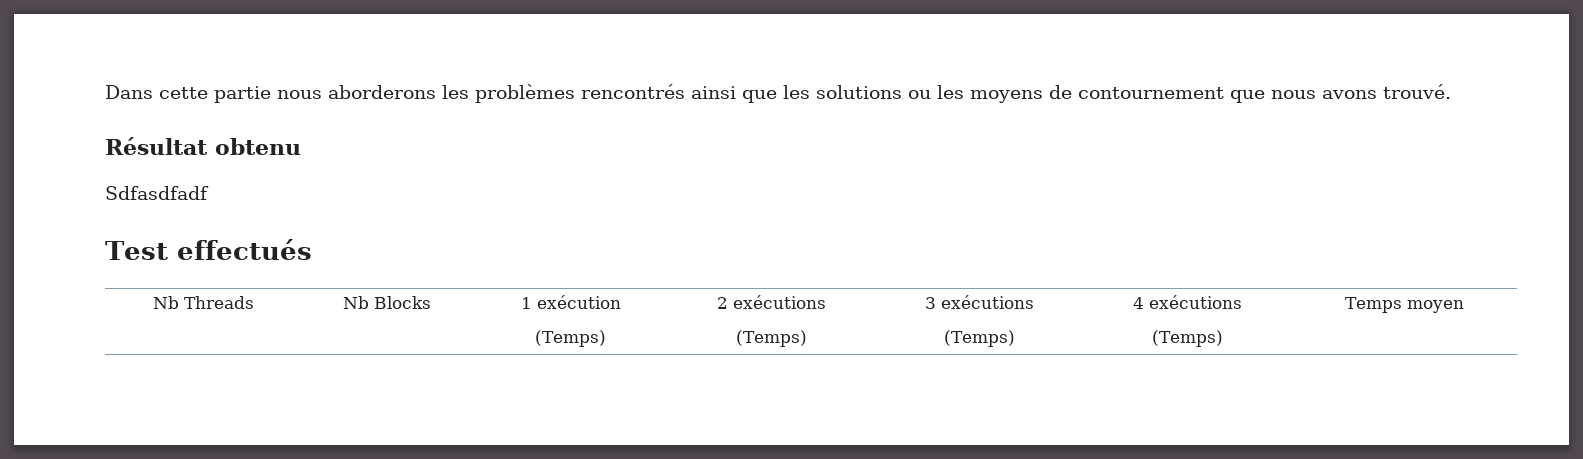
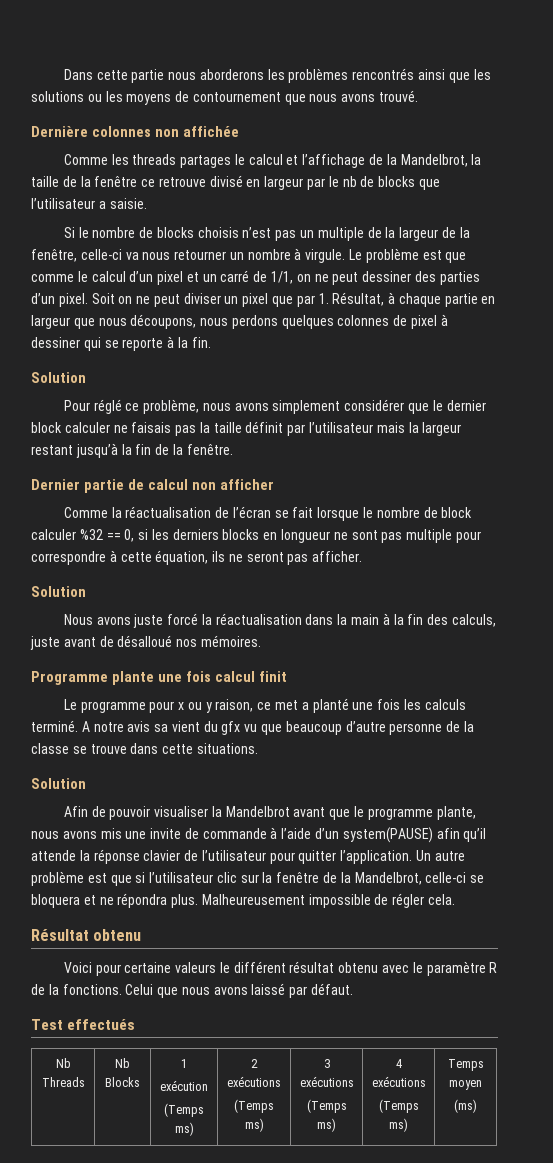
[105,137,301,155] [105,186,209,200] Résultat obtenu // Sdfasdfadf -> [31,126,239,137] [63,154,482,168] [31,175,440,190] [31,198,147,209] [63,227,470,241] [31,248,467,263] [31,270,480,285] [31,292,496,307] [31,314,448,329] [31,336,211,351] [31,372,86,383] [63,399,486,414] [31,421,462,436] [31,443,233,458] [31,479,274,493] [63,506,473,521] [31,529,481,543] [31,550,363,565] [31,586,86,597] [63,613,496,628] [30,635,261,650] [31,671,287,685] [63,698,466,713] [31,720,474,735] [31,743,258,754] [31,778,86,789] [63,806,476,820] [31,827,487,843] [31,849,465,864] [31,871,485,886] [31,893,456,908] [31,929,142,941] [63,961,498,976] [31,983,354,998] Dernière colonnes non affichée // Comme les threads partages le calcul et l’affichage de la Mandelbrot, la taille de la fenêtre ce retrouve divisé en largeur par le nb de blocks que l’utilisateur a saisie. // Si le nombre de blocks choisis n’est pas un multiple de la largeur de la fenêtre, celle-ci va nous retourner un nombre à virgule. Le problème est que comme le calcul d’un pixel et un carré de 1/1, on ne peut dessiner des parties d’un pixel. Soit on ne peut diviser un pixel que par 1. Résultat, à chaque partie en largeur que nous découpons, nous perdons quelques colonnes de pixel à dessiner qui se reporte à la fin. // Solution // Pour réglé ce problème, nous avons simplement considérer que le dernier block calculer ne faisais pas la taille définit par l’utilisateur mais la largeur restant jusqu’à la fin de la fenêtre. // Dernier partie de calcul non afficher // Comme la réactualisation de l’écran se fait lorsque le nombre de block calculer %32 == 0, si les derniers blocks en longueur ne sont pas multiple pour correspondre à cette équation, ils ne seront pas afficher. // Solution // Nous avons juste forcé la réactualisation dans la main à la fin des calculs, juste avant de désalloué nos mémoires. // Programme plante une fois calcul finit // Le programme pour x ou y raison, ce met a planté une fois les calculs terminé. A notre avis sa vient du gfx vu que beaucoup d’autre personne de la classe se trouve dans cette situations. // Solution // Afin de pouvoir visualiser la Mandelbrot avant que le programme plante, nous avons mis une invite de commande à l’aide d’un system(PAUSE) afin qu’il attende la réponse clavier de l’utilisateur pour quitter l’application. Un autre problème est que si l’utilisateur clic sur la fenêtre de la Mandelbrot, celle-ci se bloquera et ne répondra plus. Malheureusement impossible de régler cela. // Résultat obtenu // Voici pour certaine valeurs le différent résultat obtenu avec le paramètre R de la fonctions. Celui que nous avons laissé par défaut.
(532, 303) none -> (187, 1063) //
[535,330,607,347] (Temps) -> [164,1103,204,1117] [174,1122,194,1136] (Temps ms)
[736,330,808,347] (Temps) -> [234,1099,274,1113] [244,1118,264,1132] (Temps ms)
[944,330,1016,347] (Temps) -> [306,1099,347,1113] [317,1118,336,1132] (Temps ms)
[1152,330,1224,347] (Temps) -> [378,1099,419,1113] [389,1118,408,1132] (Temps ms)
(1464, 306) none -> [454,1099,477,1113] // (ms)

